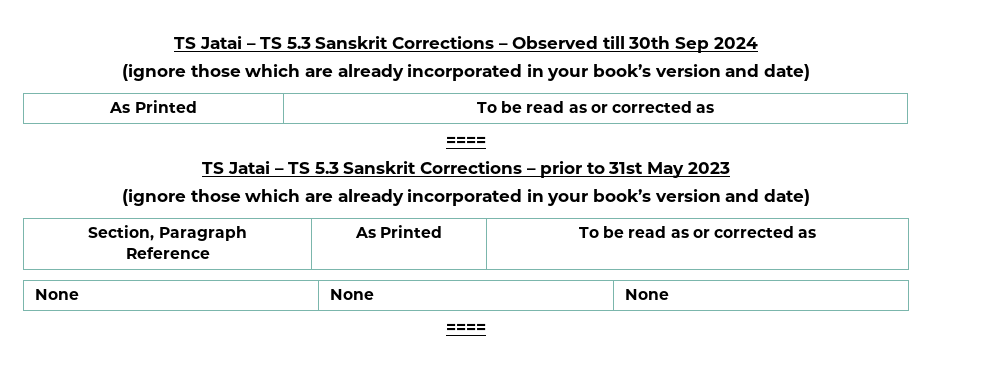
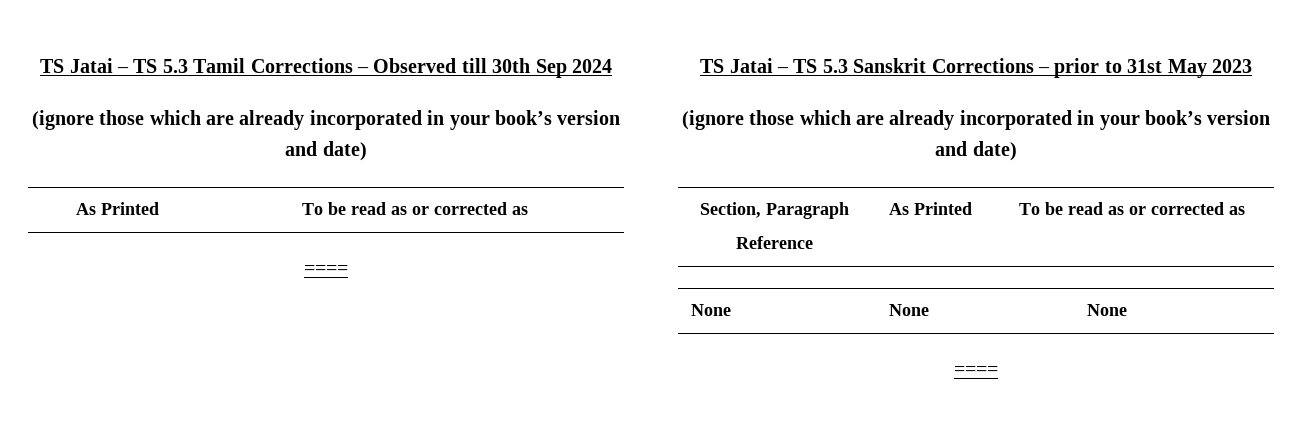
[174,36,389,49] TS Jatai – TS 5.3 Sanskrit -> [40,58,246,73] TS Jatai – TS 5.3 Tamil

